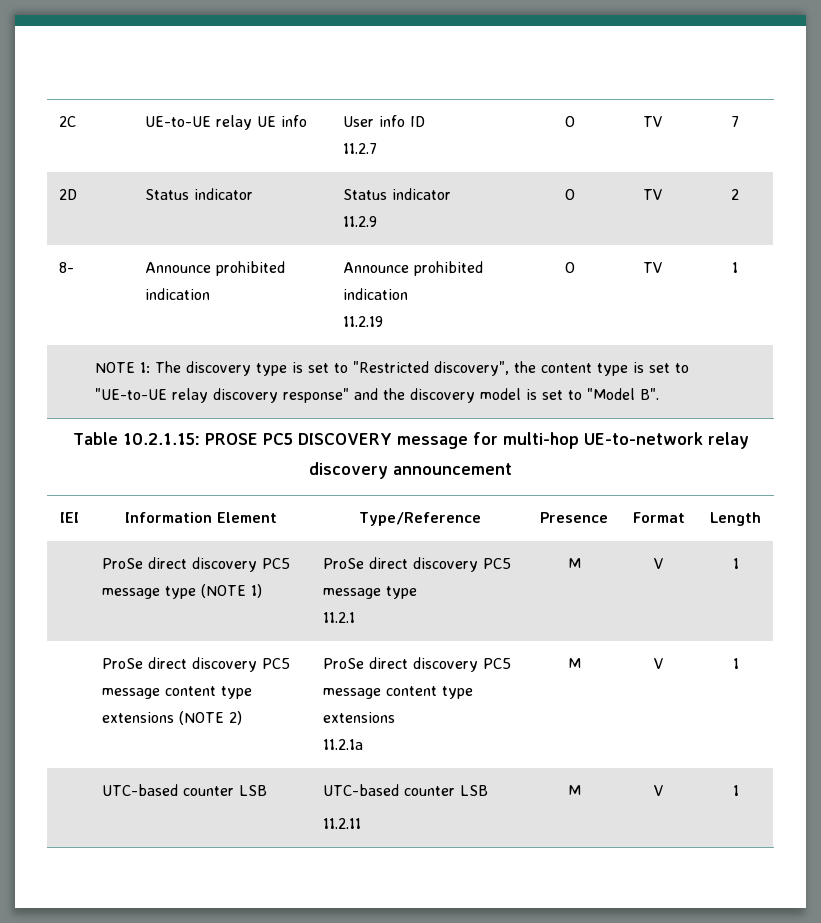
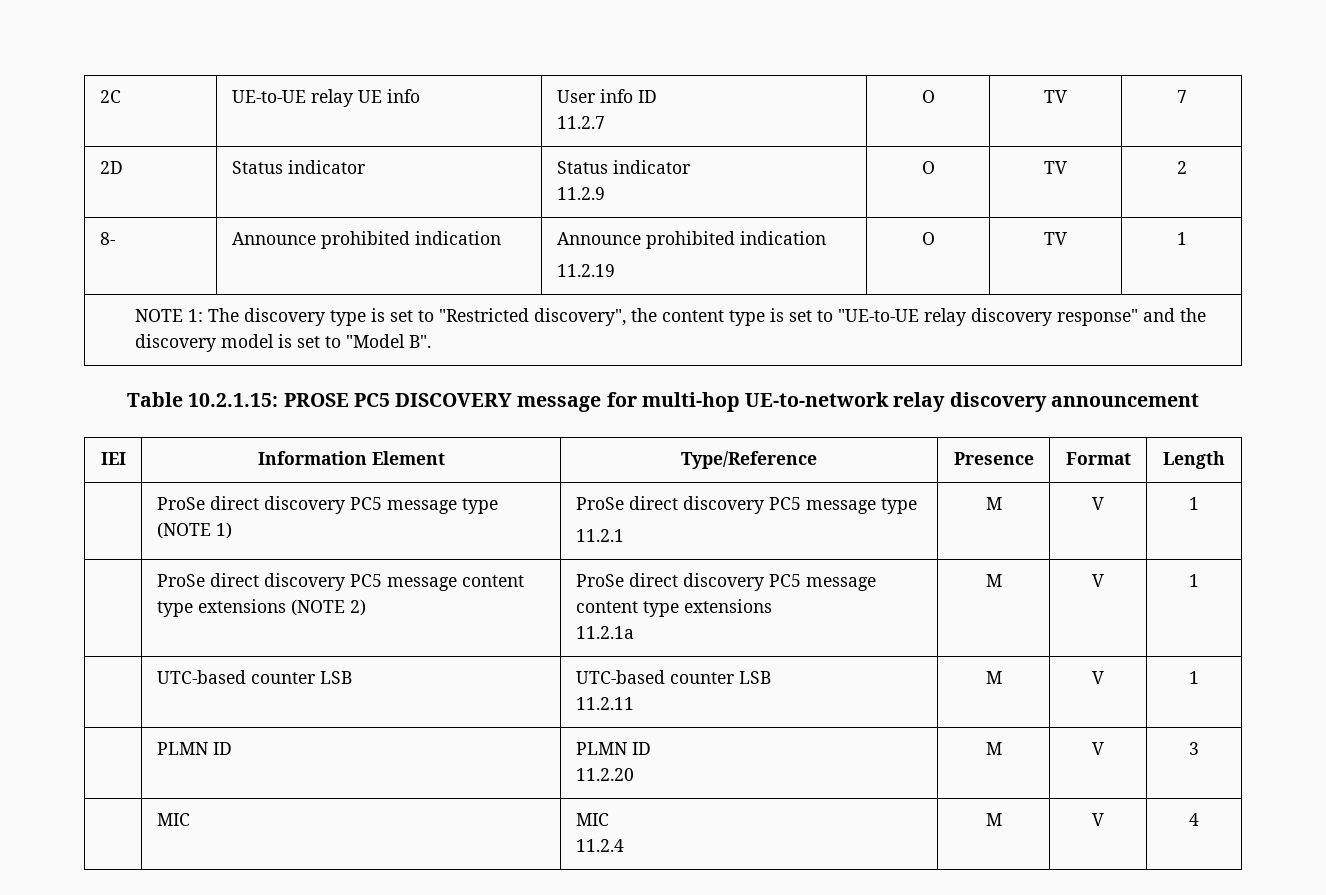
(739, 790) none -> [156,742,232,755] [575,742,651,755] [575,768,634,781] [985,742,1002,755] [1092,742,1104,755] [1189,742,1199,755] [156,813,190,826] [575,813,609,826] [575,839,624,852] [985,813,1002,826] [1092,813,1104,826] [1189,813,1199,826] // | PLMN ID | PLMN ID // 11.2.20 | M | V | 3 // | MIC | MIC // 11.2.4 | M | V | 4

